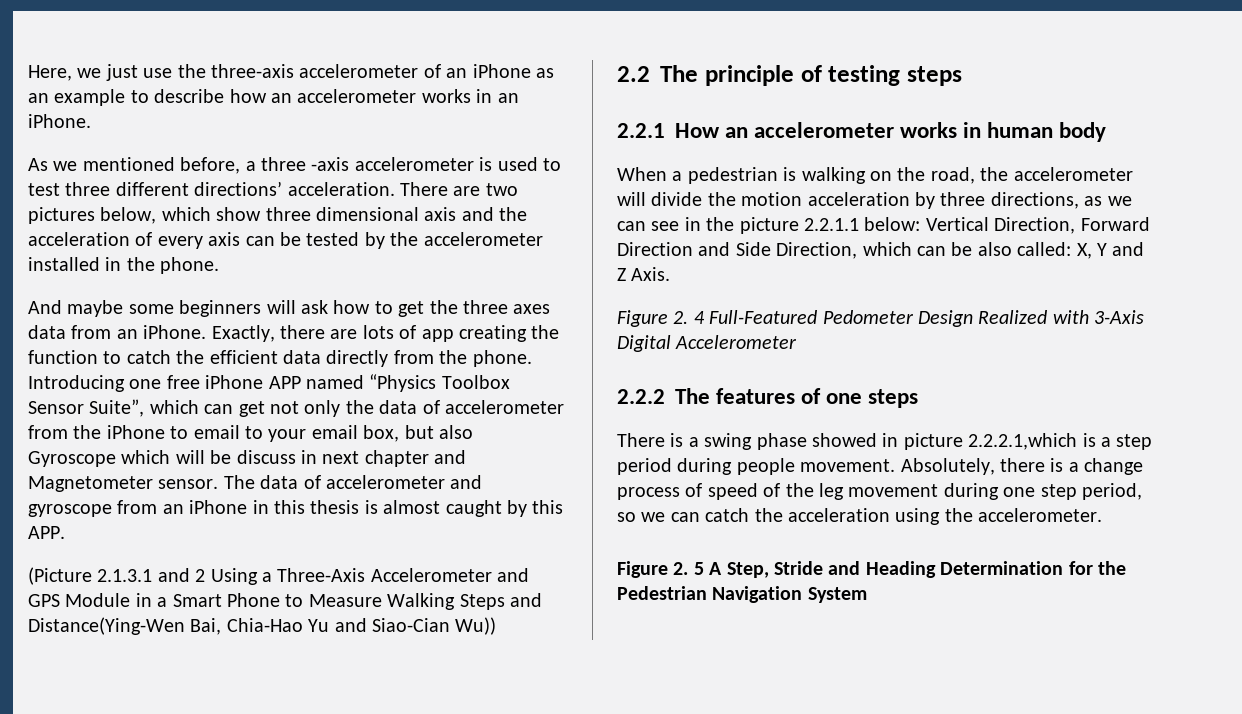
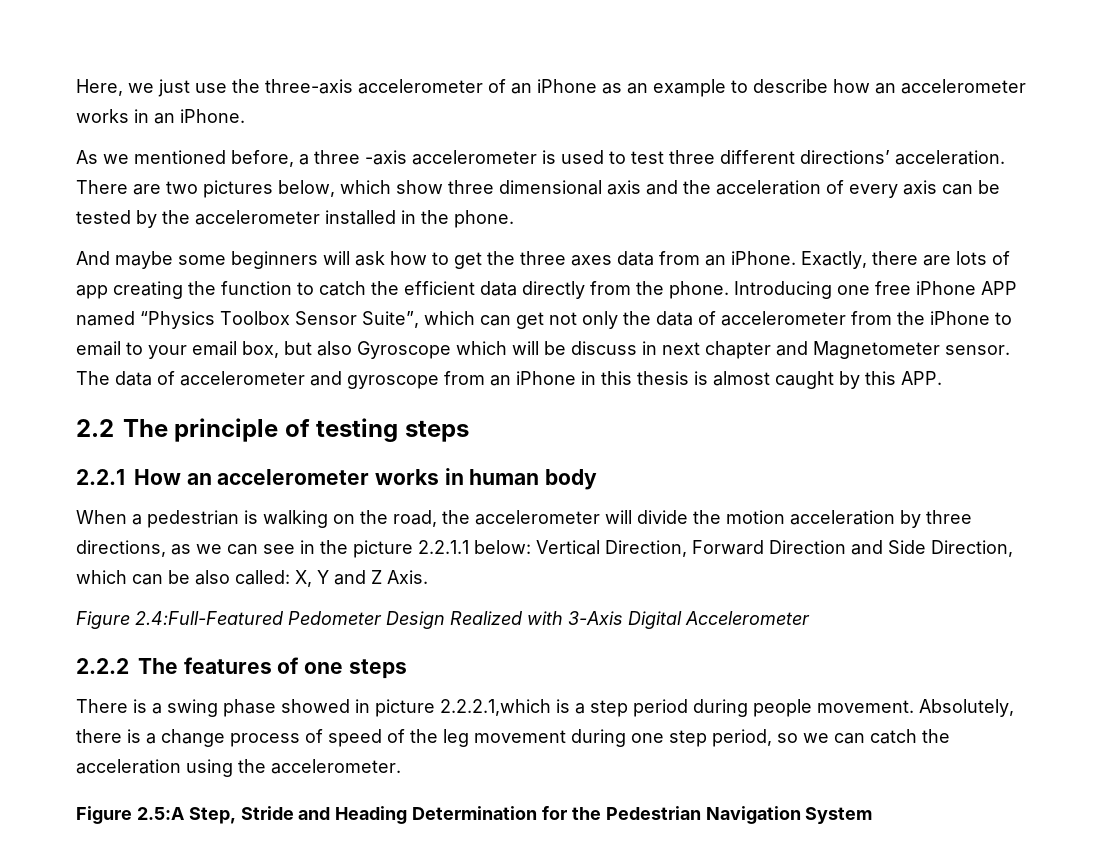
[28,567,530,585] [28,593,542,610] [28,617,497,635] // (Picture 2.1.3.1 and 2 Using a Three-Axis Accelerometer and GPS Module in a Smart Phone to Measure Walking Steps and Distance(Ying-Wen Bai, Chia-Hao Yu and Siao-Cian Wu)) -> (942, 378) none
[673,310,818,324] 2. 4 Full-Featured -> [135,611,283,625] 2.4:Full-Featured
[673,562,723,575] 2. 5 A -> [136,807,184,820] 2.5:A

